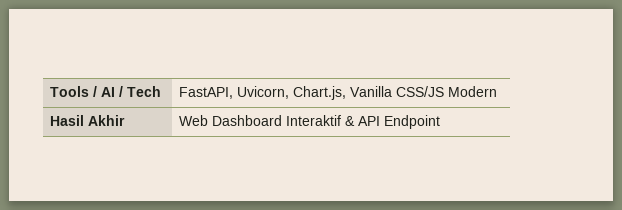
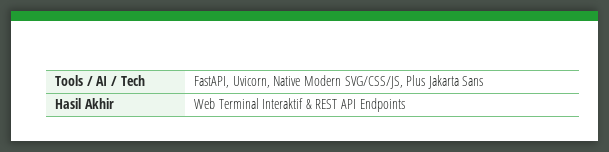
[292,86,497,100] Chart.js, Vanilla CSS/JS Modern -> [273,75,484,89] Native Modern SVG/CSS/JS, Plus Jakarta Sans
[211,115,282,126] Dashboard -> [218,98,259,109] Terminal
[357,115,440,129] API Endpoint -> [315,98,405,112] REST API Endpoints

